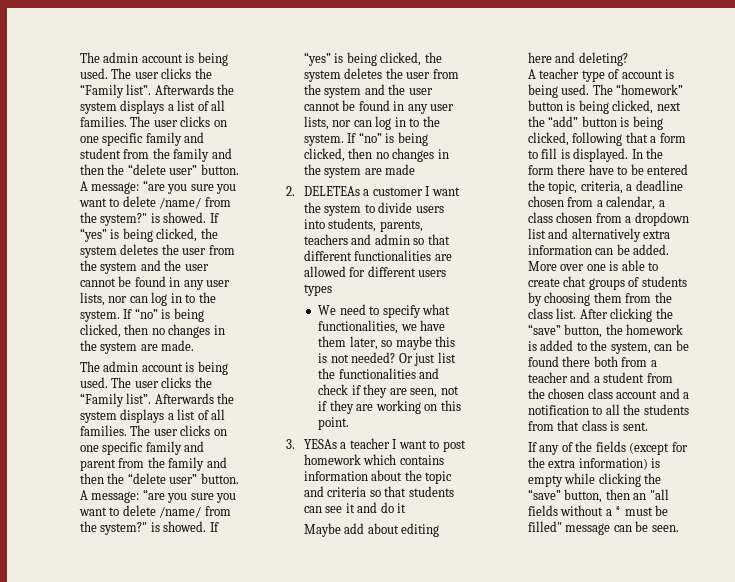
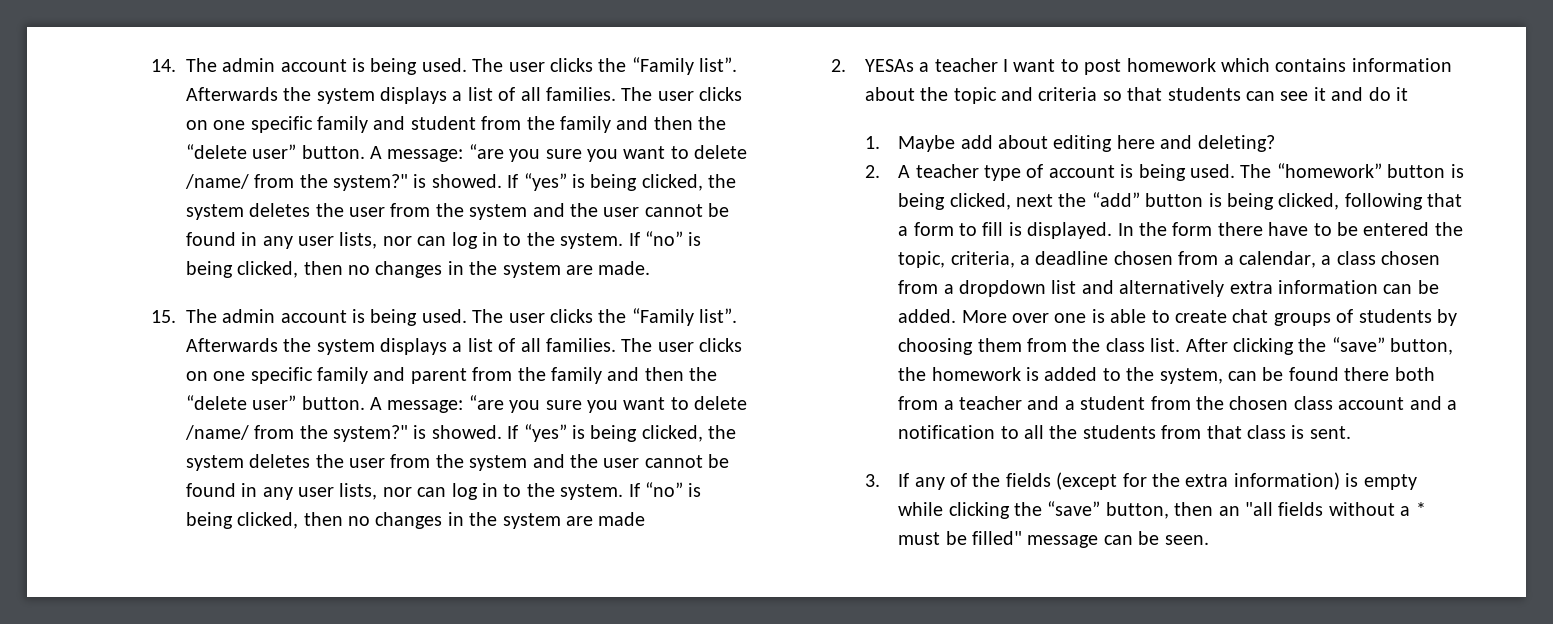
(79, 57) none -> [150,59,176,72] 14.
(195, 345) none -> [150,310,176,323] 15.
[303,186,460,196] [303,202,444,216] [303,218,423,232] [303,234,450,245] [303,250,452,261] [303,266,447,277] [303,284,332,296] [318,304,451,318] [318,320,446,334] [318,336,456,350] [318,352,456,366] [318,368,440,379] [318,384,459,398] [318,400,461,414] [318,417,350,430] [286,439,296,449] DELETEAs a customer I want the system to divide users into students, parents, teachers and admin so that different functionalities are allowed for different users types // We need to specify what functionalities, we have them later, so maybe this is not needed? Or just list the functionalities and check if they are seen, not if they are working on this point. // 3. -> (847, 65) none
(407, 508) none -> [864,136,880,149] 1.
(628, 59) none -> [864,165,880,178] 2.
(648, 426) none -> [864,474,880,487] 3.

